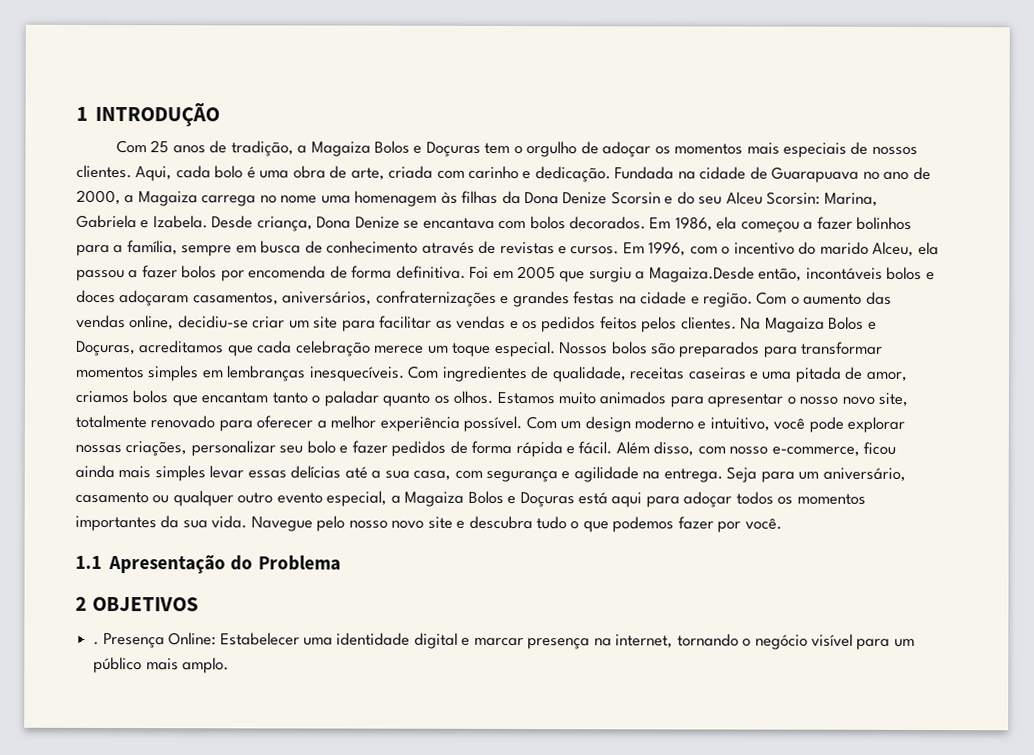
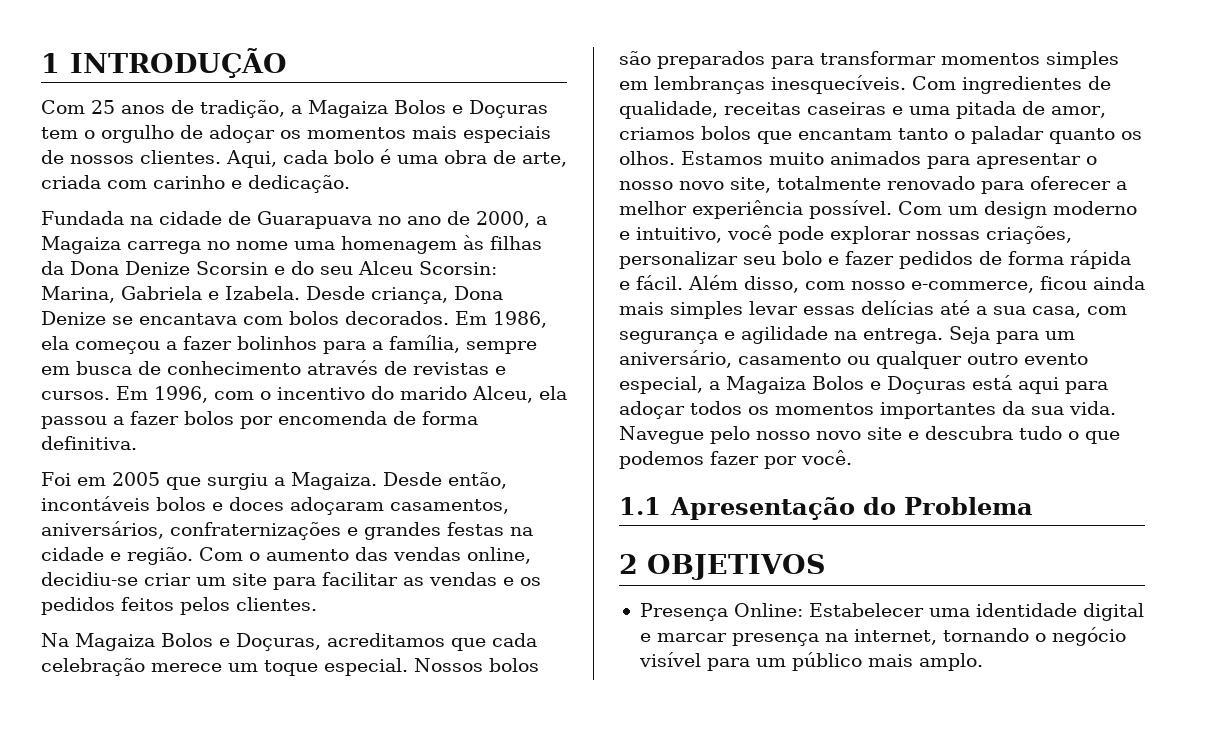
(611, 174) none -> (350, 184) //
(466, 272) none -> (137, 443) //
[648,266,755,283] Magaiza.Desde -> [290,472,442,490] Magaiza. Desde
(737, 323) none -> (317, 604) //
[93,641,100,645] . -> (826, 567) none

